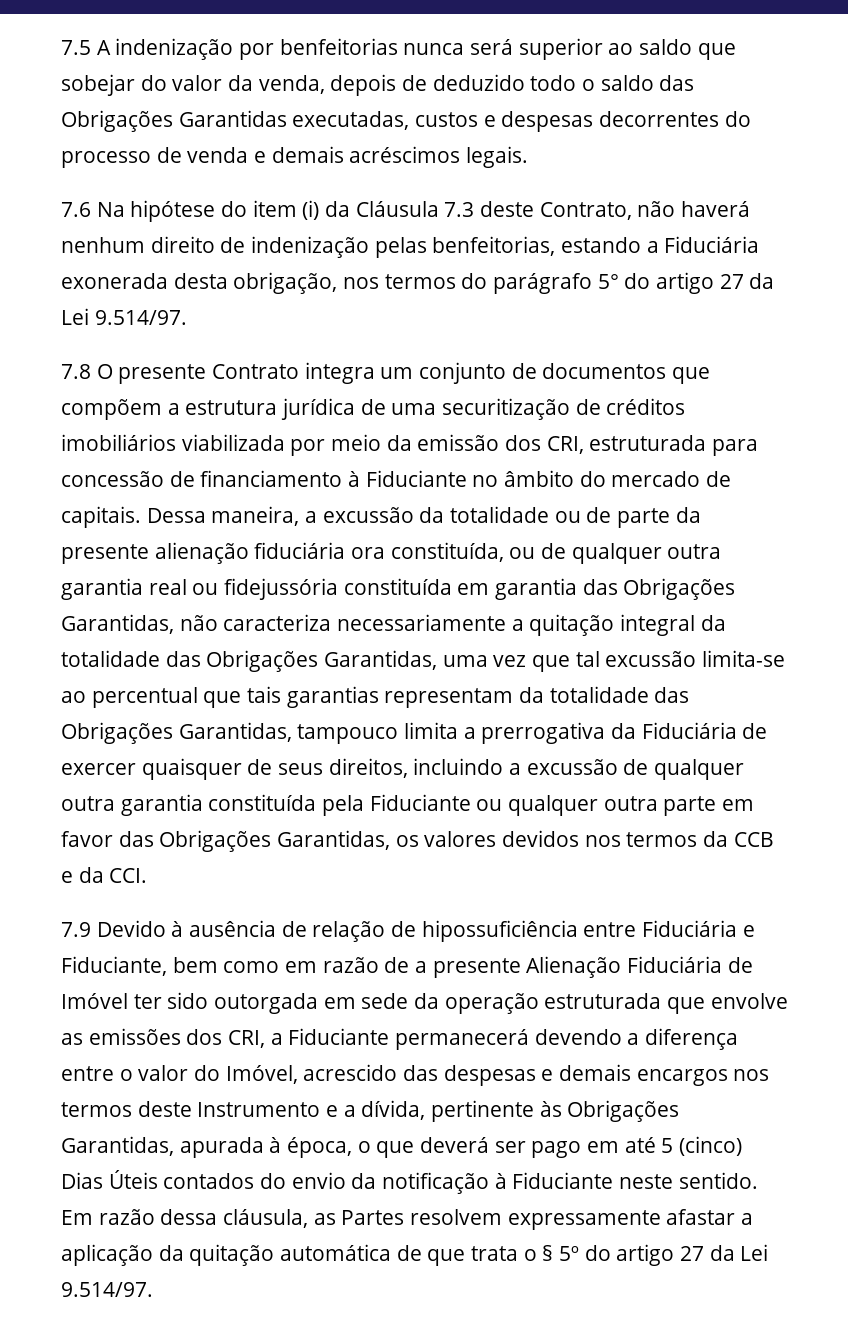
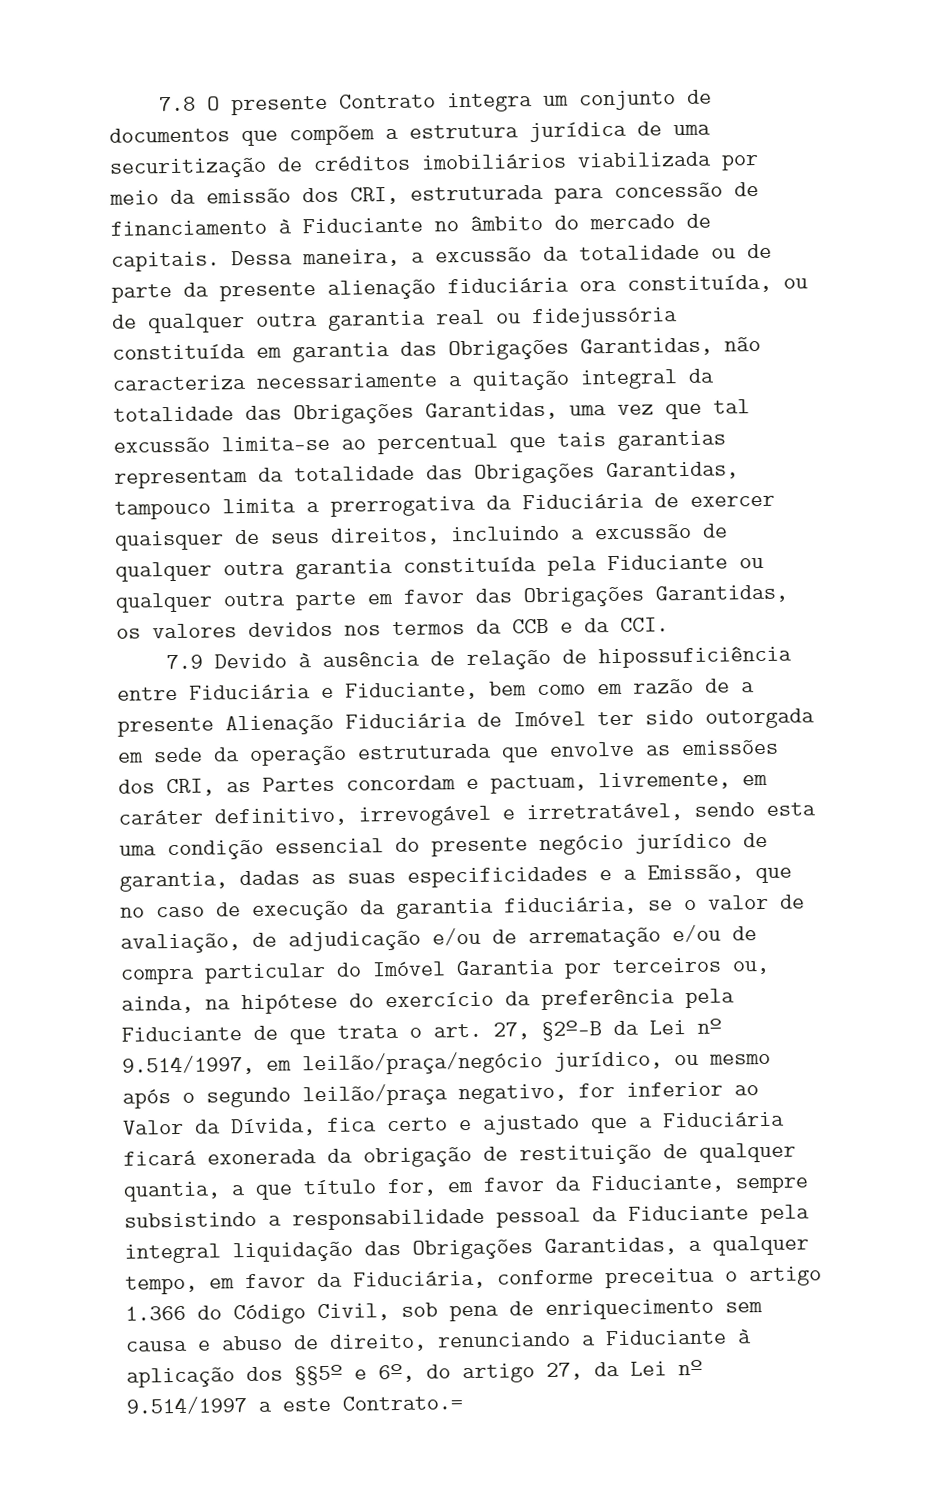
[61,38,736,60] [61,74,695,96] [61,110,751,132] [61,146,529,168] [61,200,751,222] [61,236,760,258] [61,272,775,294] [61,308,187,325] 7.5 A indenização por benfeitorias nunca será superior ao saldo que sobejar do valor da venda, depois de deduzido todo o saldo das Obrigações Garantidas executadas, custos e despesas decorrentes do processo de venda e demais acréscimos legais. // 7.6 Na hipótese do item (i) da Cláusula 7.3 deste Contrato, não haverá nenhum direito de indenização pelas benfeitorias, estando a Fiduciária exonerada desta obrigação, nos termos do parágrafo 5° do artigo 27 da Lei 9.514/97. // -> (158, 104) none
[270,1028,739,1050] [61,1064,770,1086] [61,1100,680,1122] [61,1136,743,1158] [61,1170,758,1194] [61,1209,754,1230] [61,1244,769,1266] [61,1282,153,1297] a Fiduciante permanecerá devendo a diferença entre o valor do Imóvel, acrescido das despesas e demais encargos nos termos deste Instrumento e a dívida, pertinente às Obrigações Garantidas, apurada à época, o que deverá ser pago em até 5 (cinco) Dias Úteis contados do envio da notificação à Fiduciante neste sentido. Em razão dessa cláusula, as Partes resolvem expressamente afastar a aplicação da quitação automática de que trata o § 5º do artigo 27 da Lei 9.514/97. -> [226,771,768,794] [118,802,816,827] [119,832,768,861] [119,864,792,892] [120,894,805,921] [120,924,757,954] [120,957,770,985] [121,988,735,1015] [121,1018,722,1045] [122,1051,771,1076] [122,1081,759,1109] [122,1111,785,1137] [123,1142,796,1168] [123,1174,809,1202] [124,1204,810,1231] [124,1235,809,1264] [125,1266,822,1295] [125,1298,763,1325] [126,1329,752,1352] [126,1359,703,1388] [126,1395,463,1415] as Partes concordam e pactuam, livremente, em caráter definitivo, irrevogável e irretratável, sendo esta uma condição essencial do presente negócio jurídico de garantia, dadas as suas especificidades e a Emissão, que no caso de execução da garantia fiduciária, se o valor de avaliação, de adjudicação e/ou de arrematação e/ou de compra particular do Imóvel Garantia por terceiros ou, ainda, na hipótese do exercício da preferência pela Fiduciante de que trata o art. 27, §2º-B da Lei nº 9.514/1997, em leilão/praça/negócio jurídico, ou mesmo após o segundo leilão/praça negativo, for inferior ao Valor da Dívida, fica certo e ajustado que a Fiduciária ficará exonerada da obrigação de restituição de qualquer quantia, a que título for, em favor da Fiduciante, sempre subsistindo a responsabilidade pessoal da Fiduciante pela integral liquidação das Obrigações Garantidas, a qualquer tempo, em favor da Fiduciária, conforme preceitua o artigo 1.366 do Código Civil, sob pena de enriquecimento sem causa e abuso de direito, renunciando a Fiduciante à aplicação dos §§5º e 6º, do artigo 27, da Lei nº 9.514/1997 a este Contrato.=

